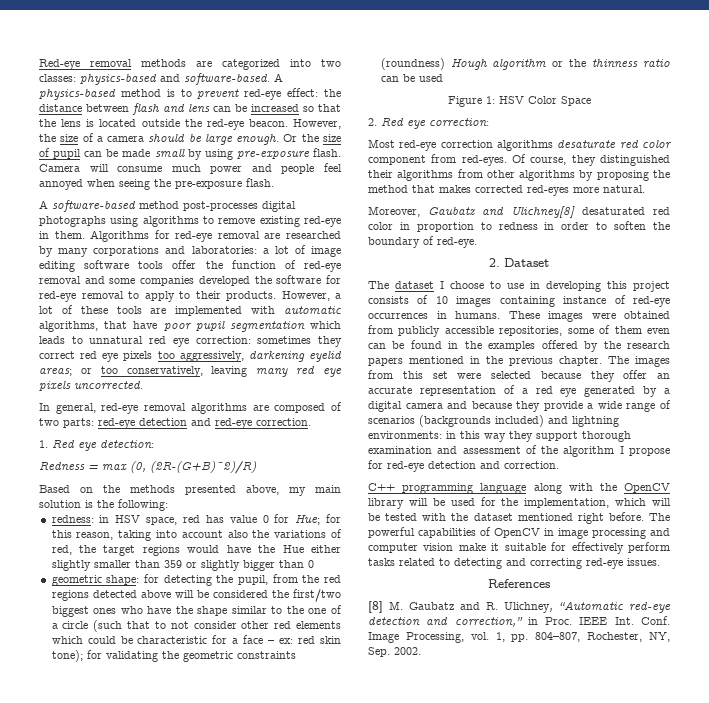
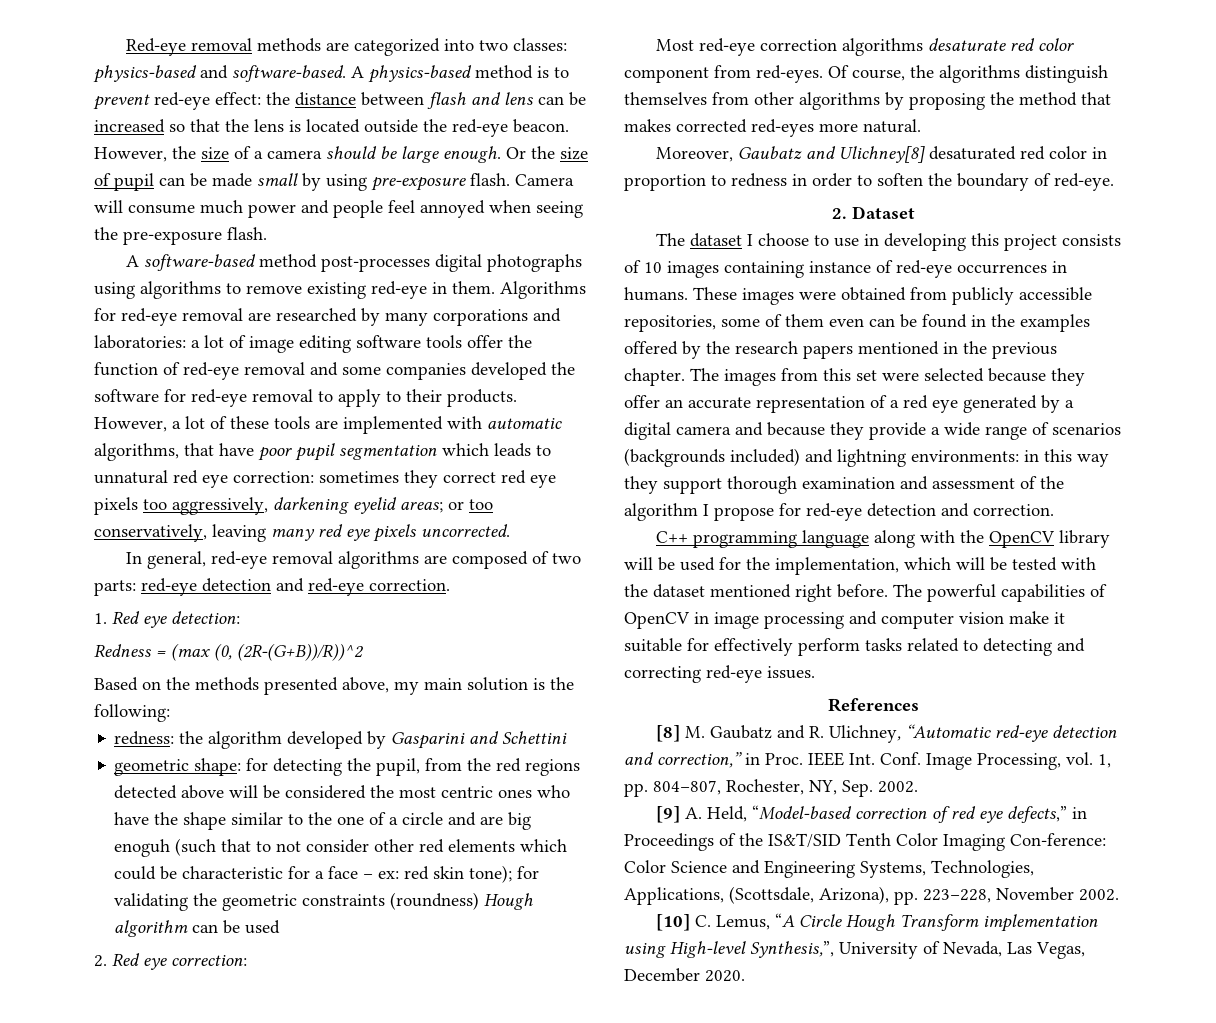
[102,461,257,474] max (0, (2R-(G+B)^2)/R) -> [171,643,364,661] (max (0, (2R-(G+B))/R))^2
[99,514,342,525] [51,529,342,541] [51,545,341,556] [51,560,314,571] in HSV space, red has value 0 for Hue; for this reason, taking into account also the variations of red, the target regions would have the Hue either slightly smaller than 359 or slightly bigger than 0 -> [179,731,568,749] the algorithm developed by Gasparini and Schettini
[293,589,342,602] [51,606,89,617] first/two biggest -> [399,786,494,798] most centric
(89, 625) none -> [448,812,532,830] [114,839,171,857] and are big enoguh
[552,59,670,68] or the thinness ratio -> (189, 928) none
[447,96,591,107] // Figure 1: HSV Color Space -> (281, 927) none
[571,155,670,166] [368,170,454,181] they distinguished their algorithms -> [910,65,1108,83] [624,92,707,105] the algorithms distinguish themselves
(421, 651) none -> [656,805,1088,823] [624,833,1106,851] [624,860,1034,878] [624,886,1119,905] [656,913,1099,932] [624,941,1085,959] [624,968,745,982] // [9] A. Held, “Model-based correction of red eye defects,” in Proceedings of the IS&T/SID Tenth Color Imaging Con-ference: Color Science and Engineering Systems, Technologies, Applications, (Scottsdale, Arizona), pp. 223–228, November 2002. // [10] C. Lemus, “A Circle Hough Transform implementation using High-level Synthesis,”, University of Nevada, Las Vegas, December 2020.

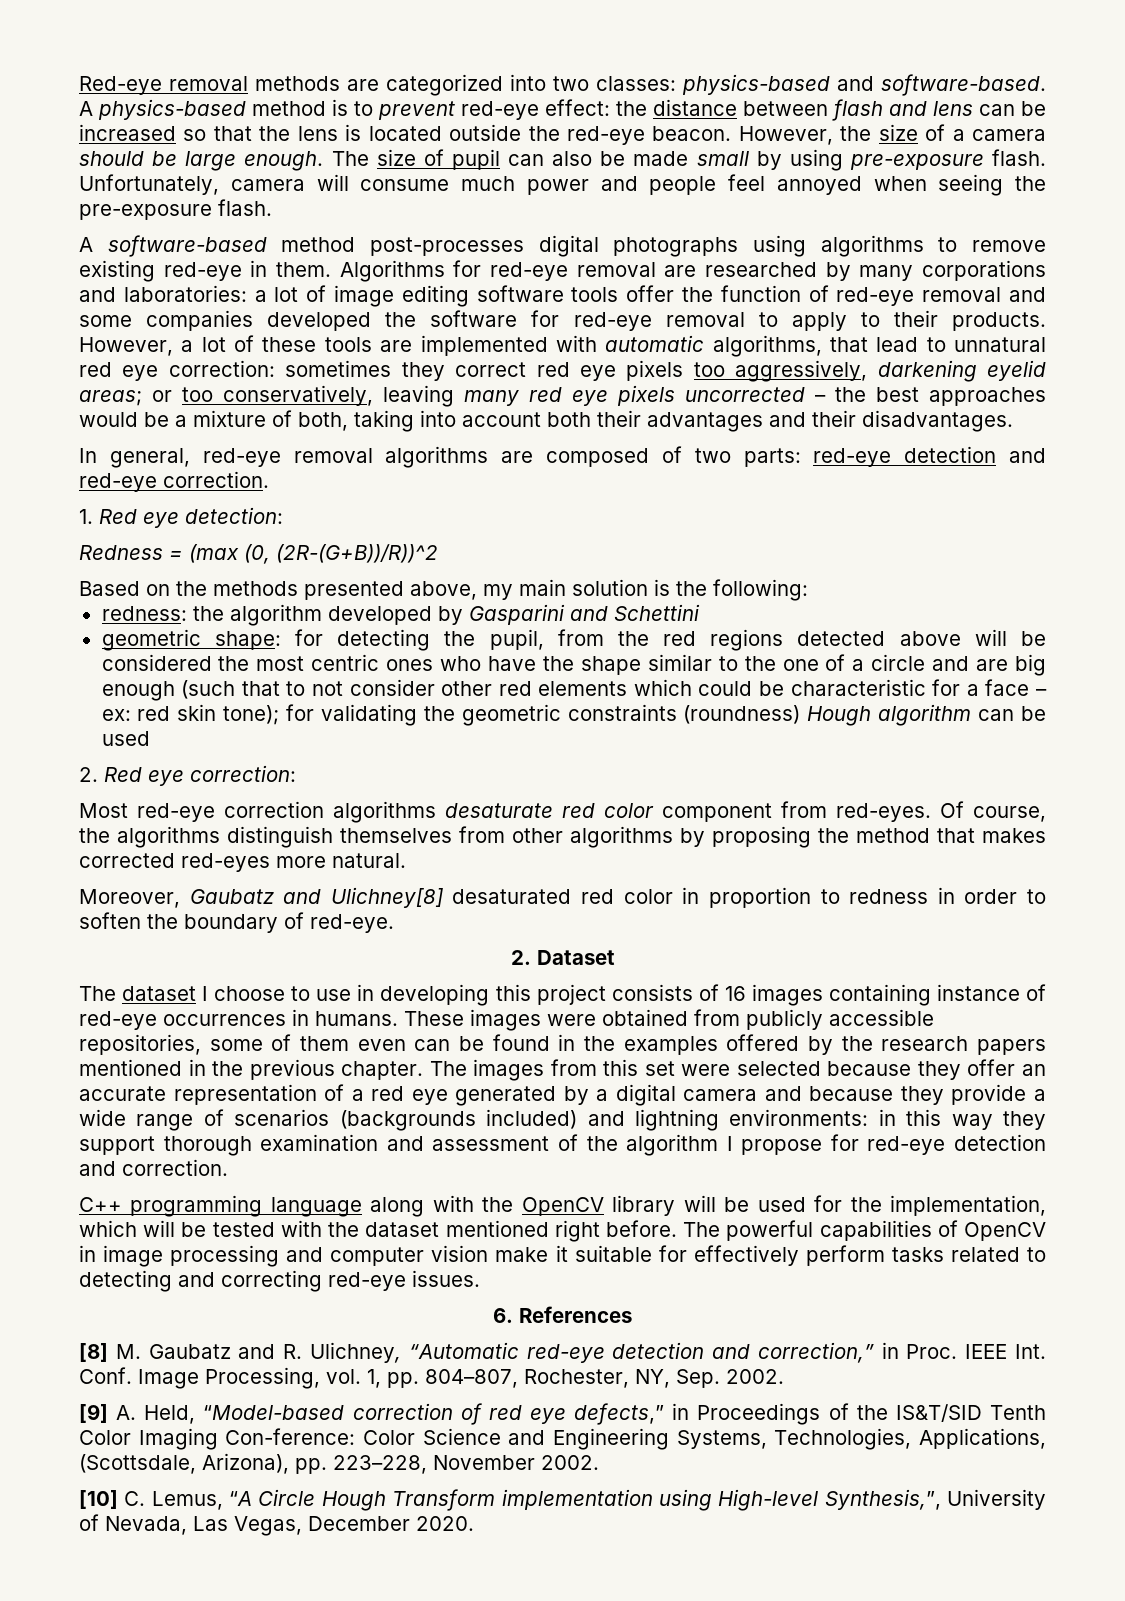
[506,146,555,159] Or the -> [331,151,369,166] The
(185, 181) none -> [552,151,593,166] also
[515,174,574,186] Camera -> [79,174,305,195] Unfortunately, camera
[219,443,531,461] have poor pupil segmentation which leads -> [876,337,919,352] lead
[421,524,510,537] uncorrected. -> [685,387,1046,406] [79,410,1013,432] uncorrected – the best approaches would be a mixture of both, taking into account both their advantages and their disadvantages.
[114,839,171,857] enoguh -> [101,681,175,701] enough
[644,262,662,273] 10 -> [724,986,746,1001] 16
(815, 672) none -> [493,1308,513,1323] 6.

